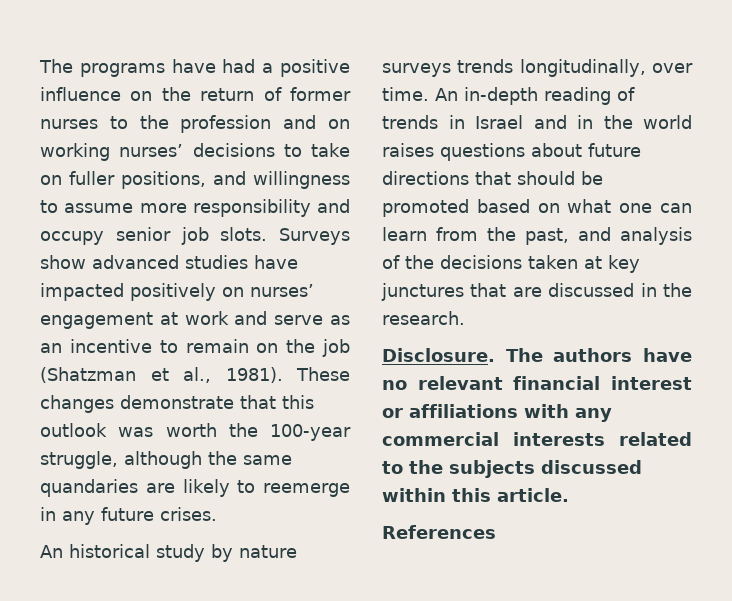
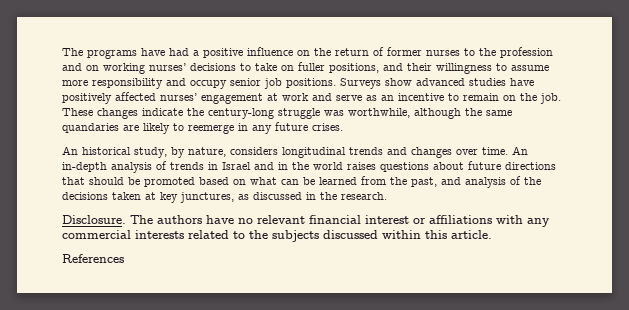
(246, 178) none -> [407,63,432,71] their
[220,227,268,241] slots. -> [286,78,336,88] positions.
[40,283,244,301] impacted positively on -> [62,92,156,104] positively affected
[322,339,350,357] [40,367,350,383] [40,395,314,413] [40,423,351,441] [40,451,118,469] job (Shatzman et al., 1981). These changes demonstrate that this outlook was worth the 100-year struggle, -> [540,93,561,104] [62,108,410,119] job. These changes indicate the century-long struggle was worthwhile,
[156,544,297,562] [382,59,646,77] study by nature surveys trends longitudinally, -> [134,147,452,158] study, by nature, considers longitudinal trends and changes
[544,87,611,105] reading -> [111,162,152,173] analysis
[619,203,692,213] [382,227,427,241] one can learn -> [281,177,357,185] can be learned
[381,283,542,301] junctures that are -> [180,192,249,203] junctures, as

